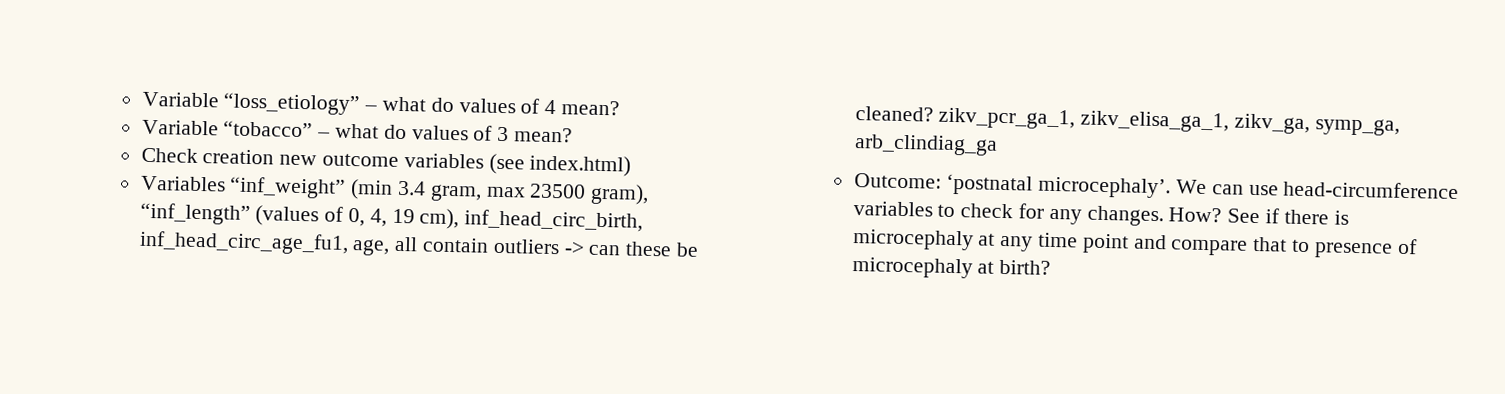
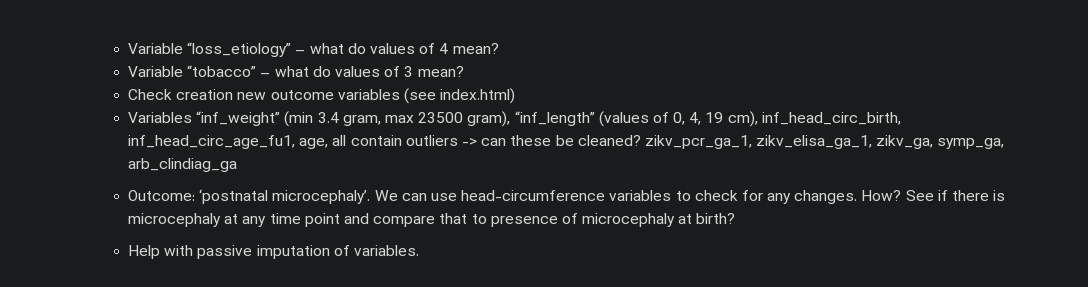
(1052, 267) none -> [128,245,419,259] // Help with passive imputation of variables.

